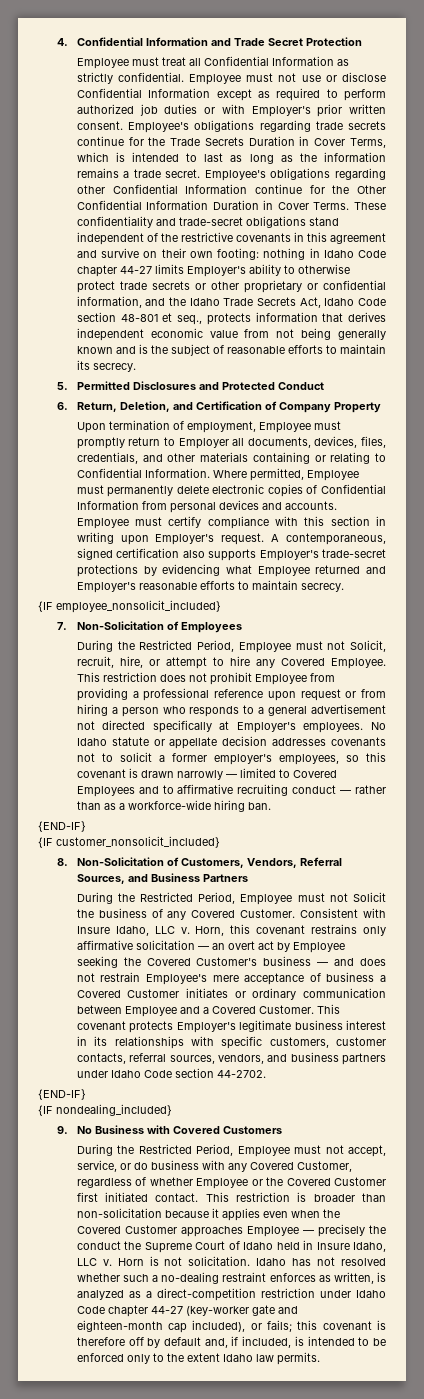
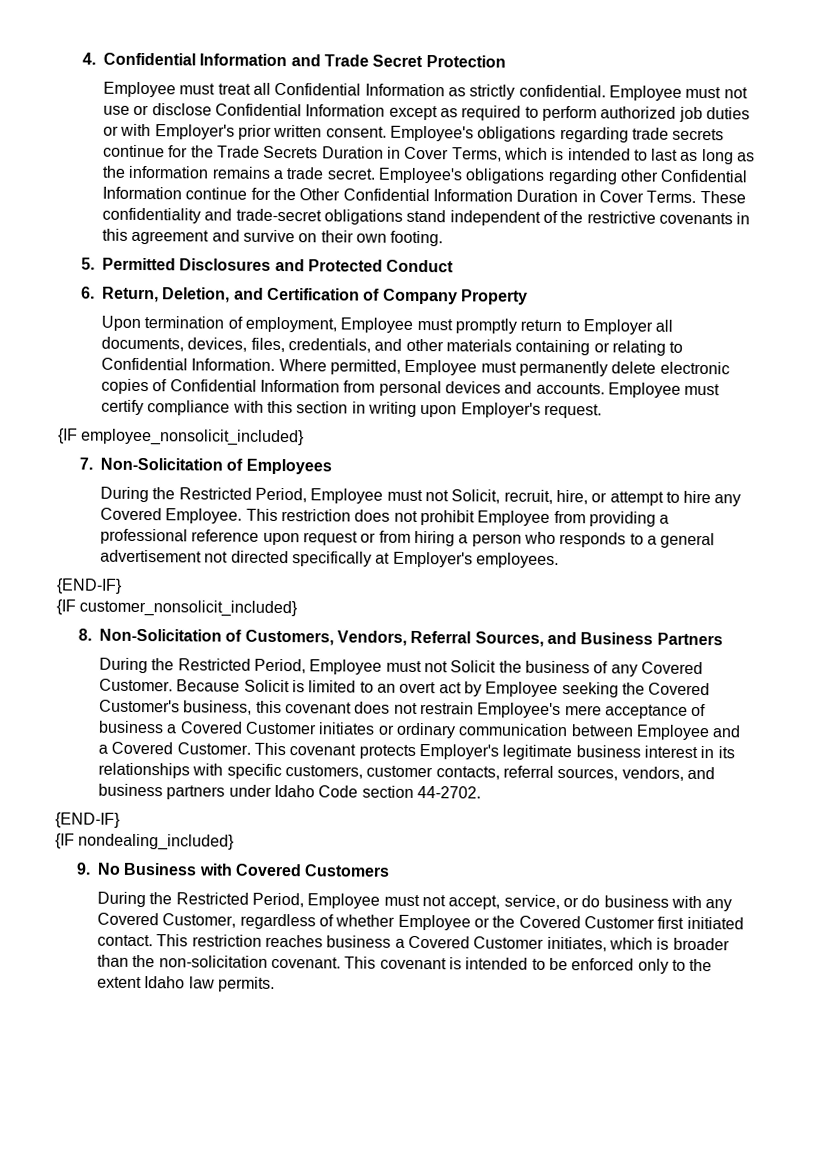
[217,248,386,260] [76,264,350,277] [76,280,386,293] [76,296,386,308] [76,312,386,325] [76,328,386,341] [76,344,386,356] [76,360,136,372] footing: nothing in Idaho Code chapter 44-27 limits Employer's ability to otherwise protect trade secrets or other proprietary or confidential information, and the Idaho Trade Secrets Act, Idaho Code section 48-801 et seq., protects information that derives independent economic value from not being generally known and is the subject of reasonable efforts to maintain its secrecy. -> [390,230,444,247] footing.
[271,533,386,545] [76,548,386,561] [76,564,386,577] [76,580,344,593] A contemporaneous, signed certification also supports Employer's trade-secret protections by evidencing what Employee returned and Employer's reasonable efforts to maintain secrecy. -> (602, 411) none
[371,722,386,730] [76,736,386,749] [76,752,386,765] [76,768,337,780] [76,784,386,797] [76,800,271,812] No Idaho statute or appellate decision addresses covenants not to solicit a former employer's employees, so this covenant is drawn narrowly — limited to Covered Employees and to affirmative recruiting conduct — rather than as a workforce-wide hiring ban. -> (559, 560) none
[300,908,386,918] [76,924,386,936] [76,940,209,950] Consistent with Insure Idaho, LLC v. Horn, this covenant restrains only affirmative solicitation — -> [176,679,374,693] Because Solicit is limited to
[263,956,355,966] business — and -> [183,700,352,715] business, this covenant
[297,1192,386,1202] [76,1208,340,1221] [76,1224,386,1237] [76,1240,387,1253] [76,1256,386,1266] [76,1272,386,1284] [76,1288,386,1301] [76,1305,298,1317] [76,1320,386,1333] [76,1336,292,1348] is broader than non-solicitation because it applies even when the Covered Customer approaches Employee — precisely the conduct the Supreme Court of Idaho held in Insure Idaho, LLC v. Horn is not solicitation. Idaho has not resolved whether such a no-dealing restraint enforces as written, is analyzed as a direct-competition restriction under Idaho Code chapter 44-27 (key-worker gate and eighteen-month cap included), or fails; this covenant is therefore off by default and, if included, -> [264,934,730,952] [97,954,447,970] reaches business a Covered Customer initiates, which is broader than the non-solicitation covenant. This covenant

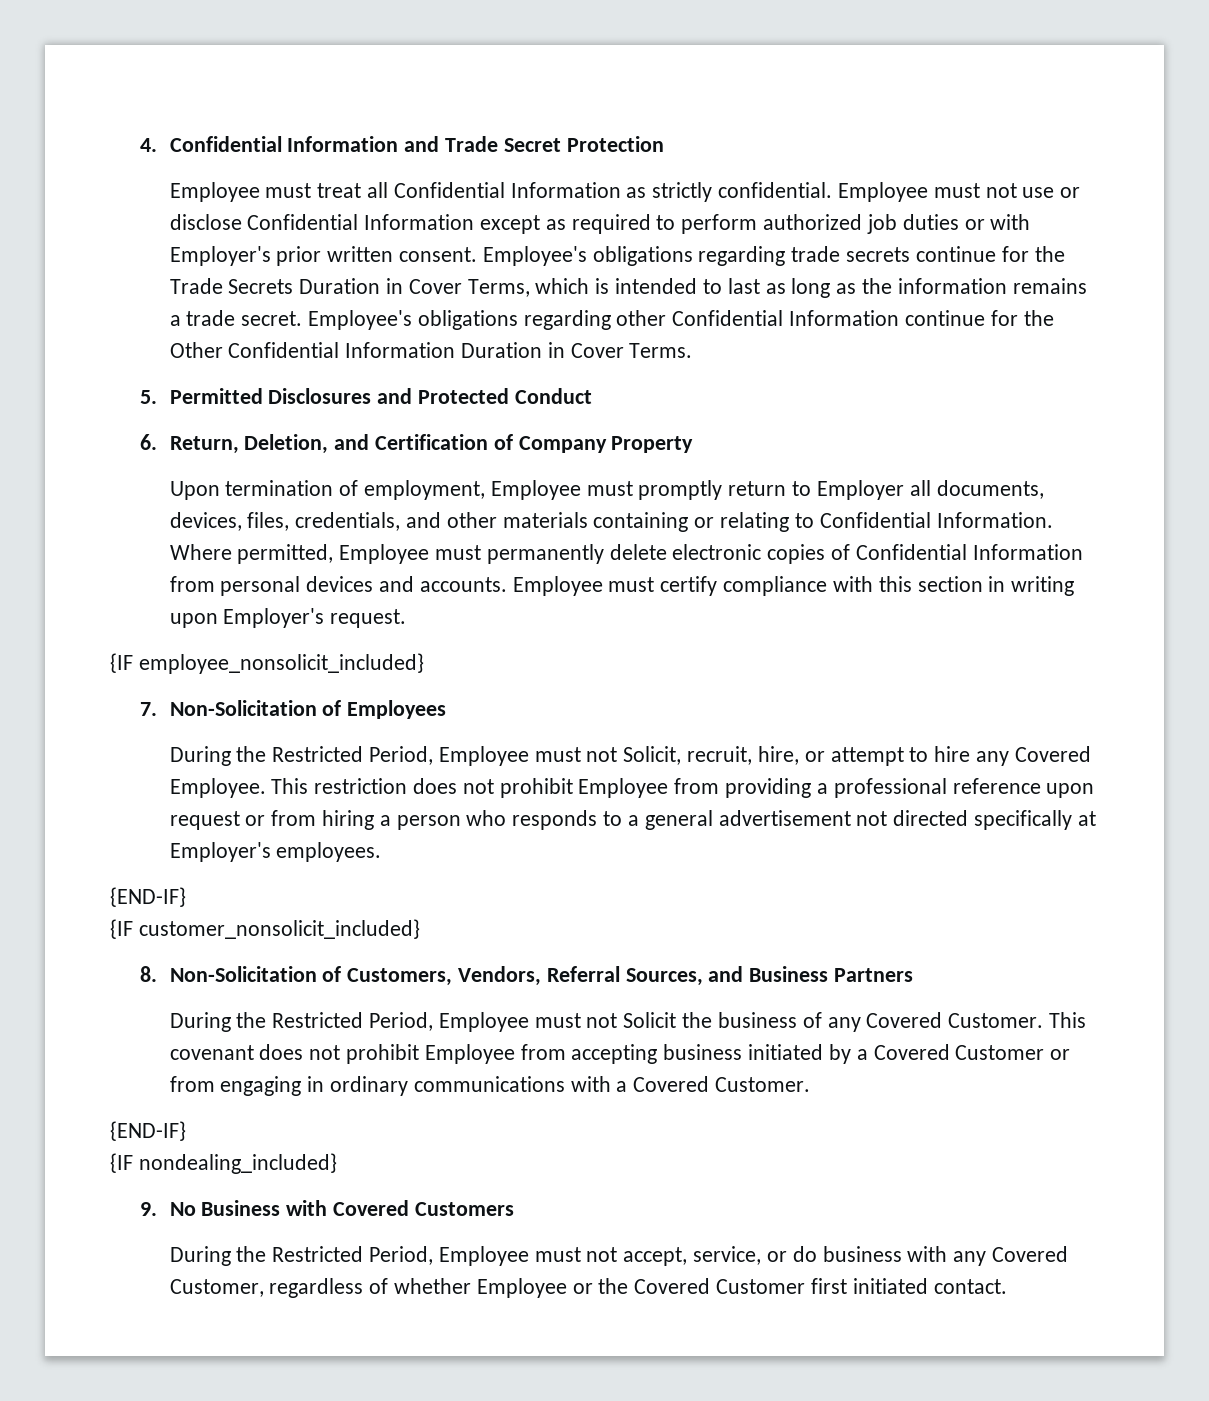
[699,191,746,204] [102,207,751,226] [102,228,444,247] These confidentiality and trade-secret obligations stand independent of the restrictive covenants in this agreement and survive on their own footing. -> (693, 350) none
[176,679,711,698] [99,699,707,719] [98,720,742,741] [98,741,735,761] [98,762,715,781] [98,783,481,800] Because Solicit is limited to an overt act by Employee seeking the Covered Customer's business, this covenant does not restrain Employee's mere acceptance of business a Covered Customer initiates or ordinary communication between Employee and a Covered Customer. This covenant protects Employer's legitimate business interest in its relationships with specific customers, customer contacts, referral sources, vendors, and business partners under Idaho Code section 44-2702. -> [1048,1012,1086,1028] [169,1044,1071,1064] [169,1076,811,1096] This covenant does not prohibit Employee from accepting business initiated by a Covered Customer or from engaging in ordinary communications with a Covered Customer.
[156,934,730,952] [97,954,713,974] [97,976,275,992] This restriction reaches business a Covered Customer initiates, which is broader than the non-solicitation covenant. This covenant is intended to be enforced only to the extent Idaho law permits. -> (1007, 1286) none

